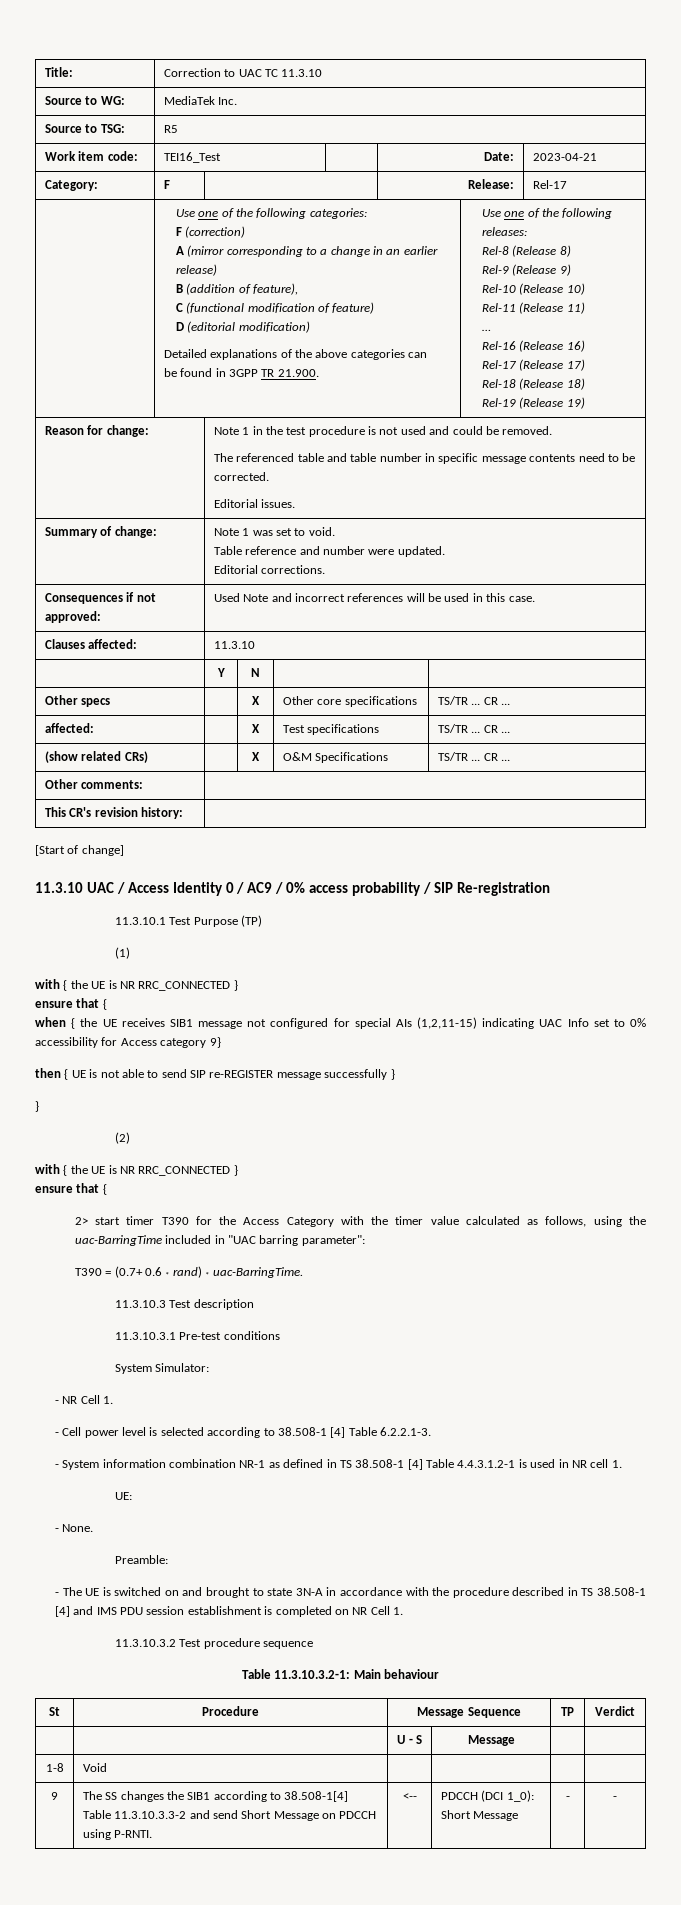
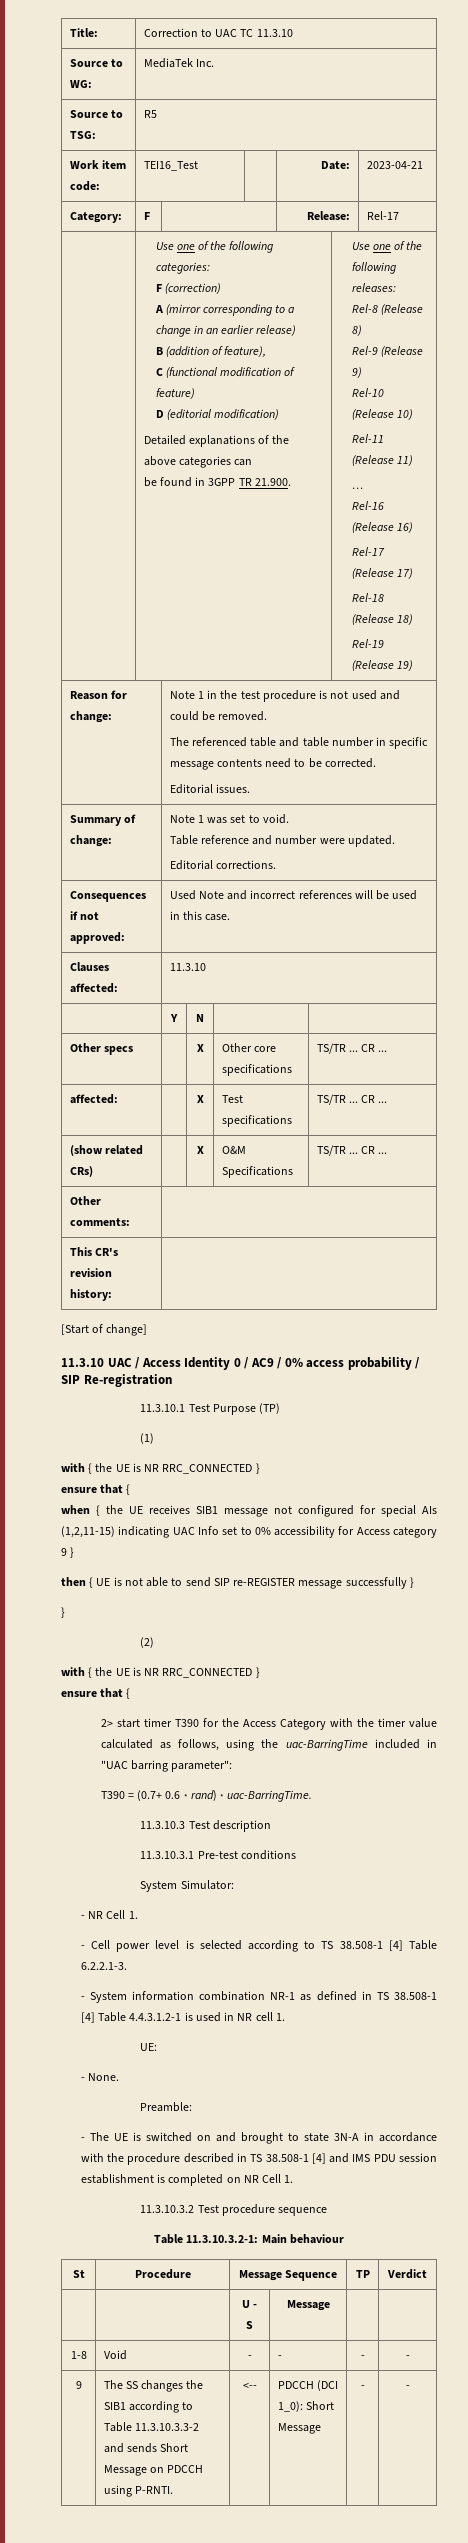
[209,1037,221,1048] 9} -> [61,1547,75,1558] 9 }
(275, 1432) none -> [321,1941,334,1949] TS
(107, 1767) | | | -> [247,2355,252,2359] [277,2355,282,2359] [360,2355,365,2359] [405,2355,410,2359] - | - | - | -
[284,1791,349,1802] 38.508-1[4] -> (194, 2406) none
[212,1810,238,1819] send -> [126,2443,157,2453] sends

